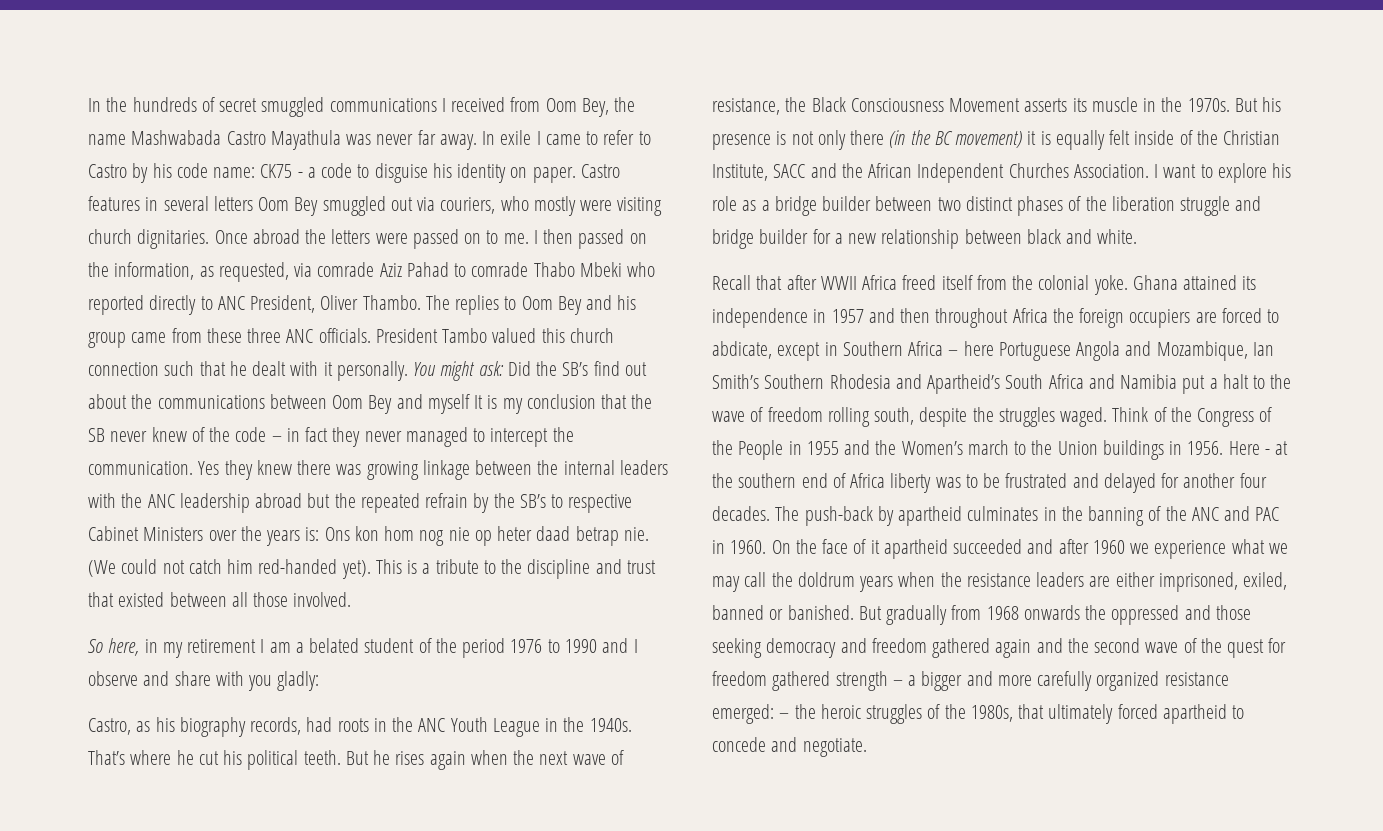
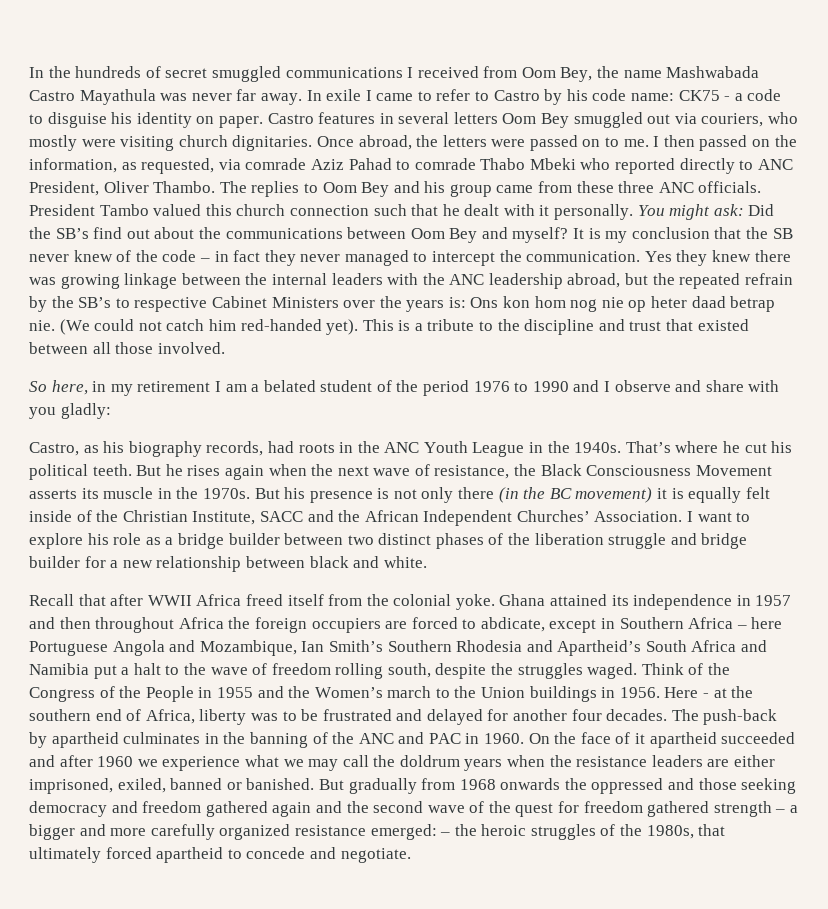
[252,229,300,244] abroad -> [358,135,412,150] abroad,
[427,394,470,414] myself -> [512,227,569,243] myself?
[255,493,303,508] abroad -> [567,273,621,288] abroad,
[1008,163,1069,178] Churches -> [516,510,590,522] Churches’
[850,473,886,488] Africa -> [145,709,195,724] Africa,

